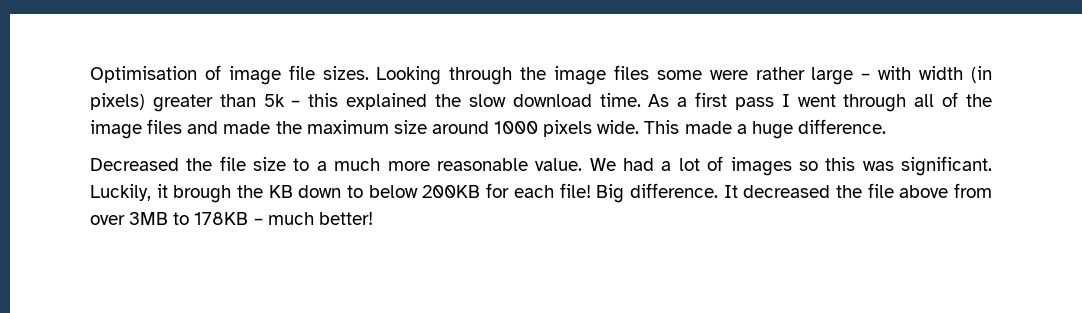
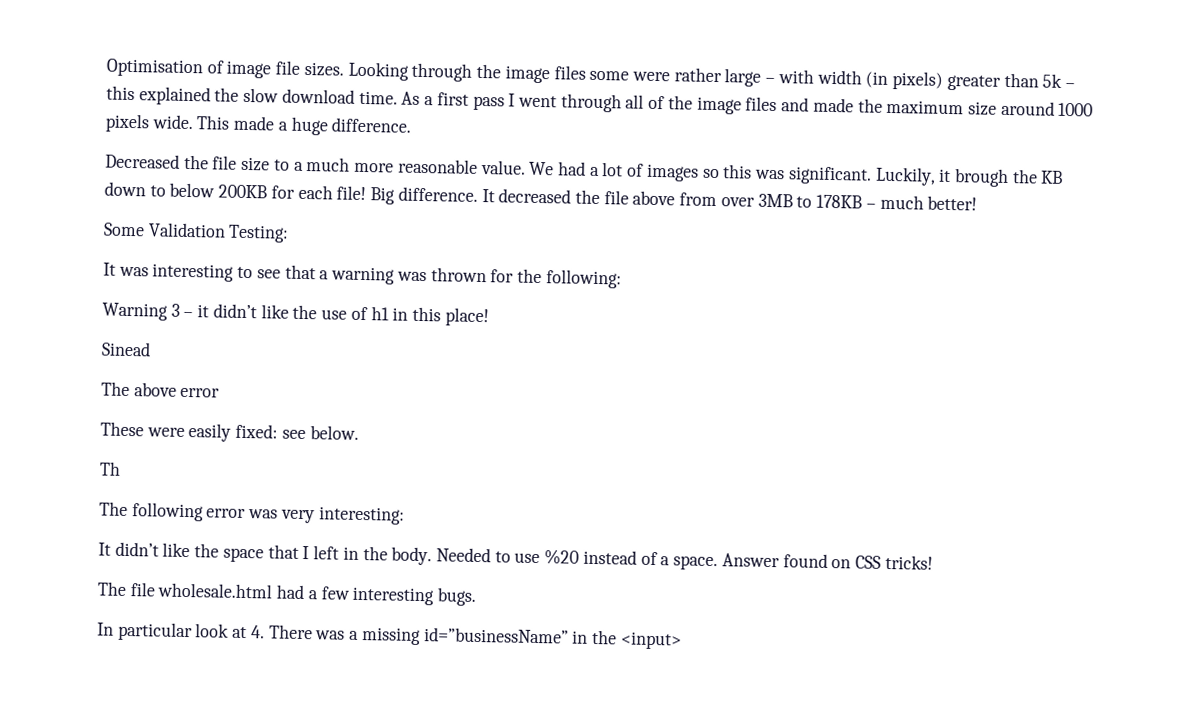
(373, 218) none -> [103,222,290,243] [103,262,622,289] [102,302,489,327] [101,341,151,357] [101,381,221,398] [100,421,359,442] [99,461,121,476] [99,501,405,525] [98,541,933,571] [97,581,477,606] [97,621,682,650] // Some Validation Testing: // It was interesting to see that a warning was thrown for the following: // Warning 3 – it didn’t like the use of h1 in this place! // Sinead // The above error // These were easily fixed: see below. // Th // The following error was very interesting: // It didn’t like the space that I left in the body. Needed to use %20 instead of a space. Answer found on CSS tricks! // The file wholesale.html had a few interesting bugs. // In particular look at 4. There was a missing id=”businessName” in the <input>

